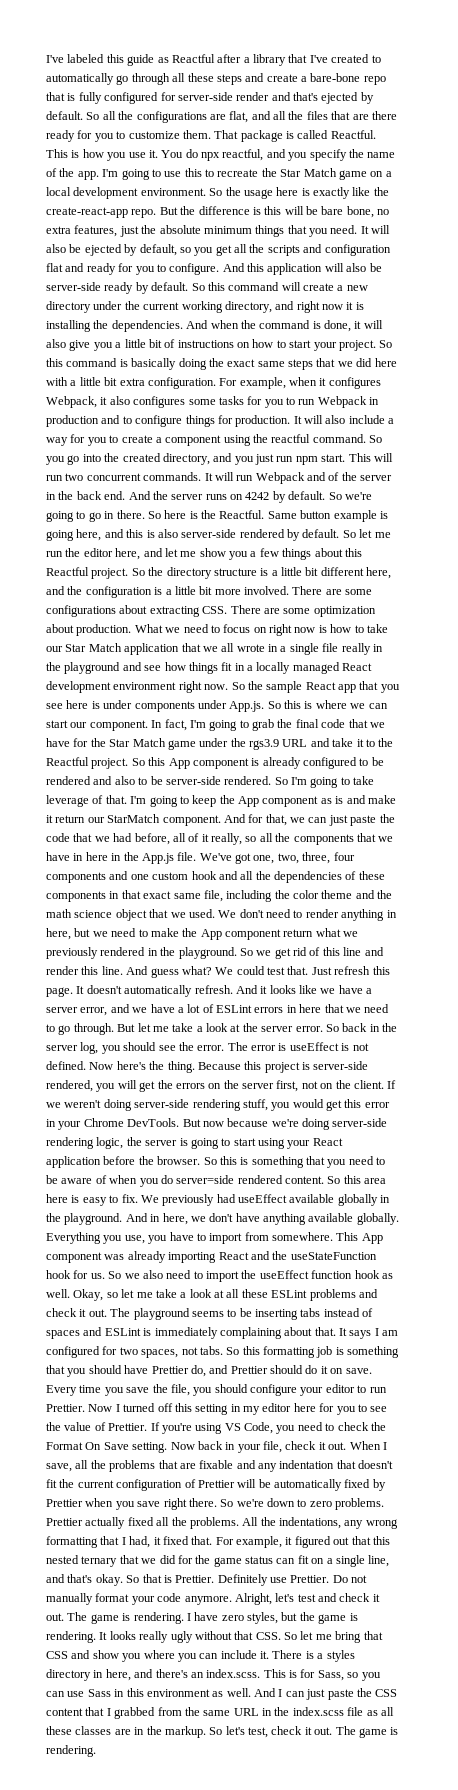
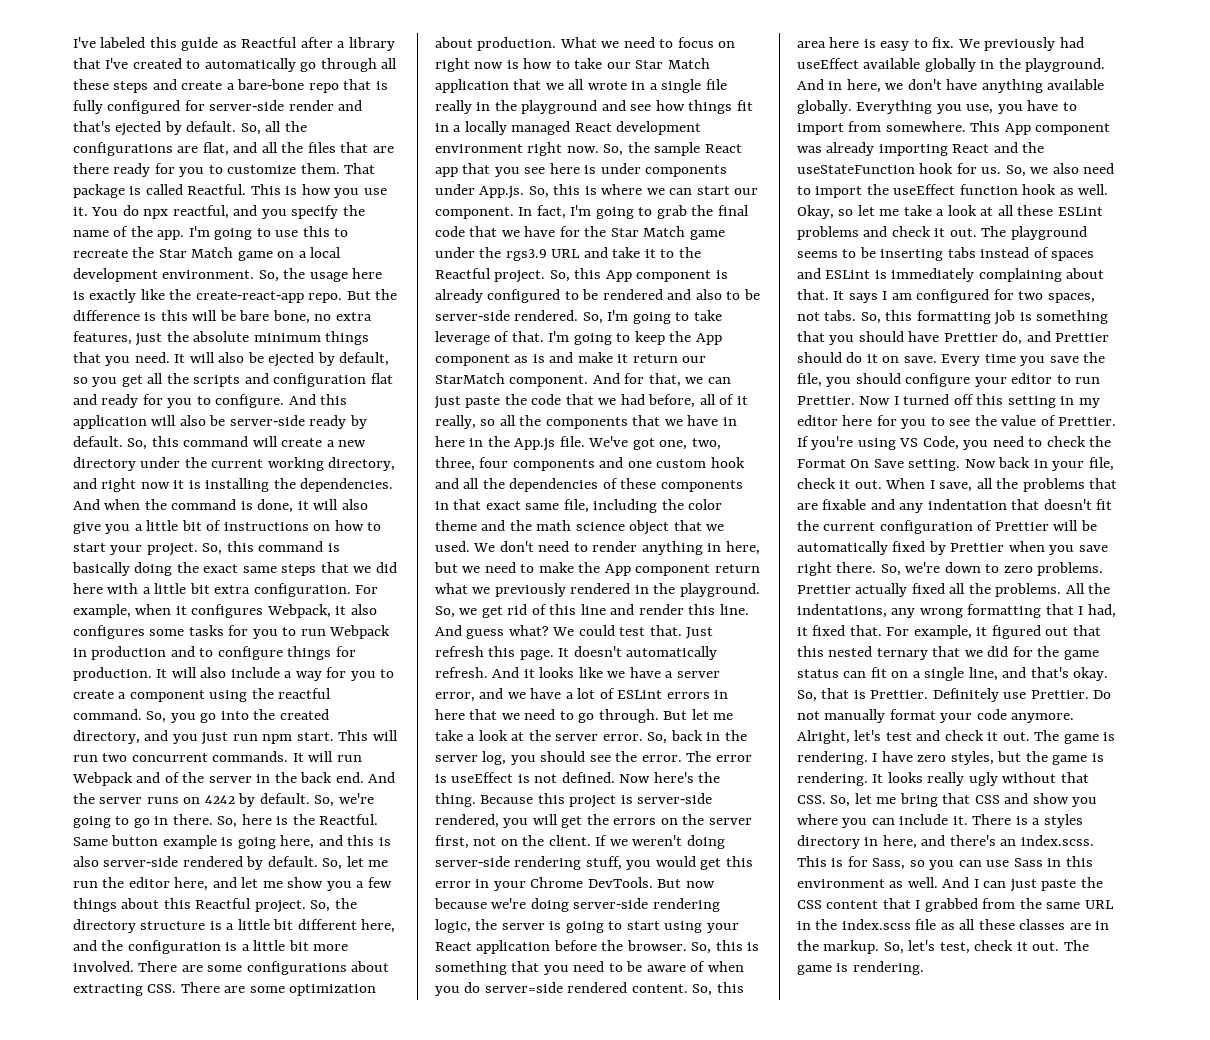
[86,112,100,120] So -> [240,123,261,135] So,
[209,188,223,196] So -> [258,270,279,282] So,
[191,283,205,291] So -> [127,438,148,450] So,
[379,340,393,348] So -> [202,543,223,555] So,
[369,435,383,443] So -> [146,711,167,723] So,
[328,492,342,500] So -> [314,795,335,807] So,
[147,511,161,519] So -> [217,816,238,828] So,
[342,530,356,538] So -> [322,858,343,870] So,
[131,568,145,576] So -> [310,900,331,912] So,
[231,682,245,690] So -> [603,144,624,156] So,
[267,701,281,709] So -> [528,186,549,198] So,
[131,758,145,766] So -> [549,270,570,282] So,
[274,777,288,785] So -> [582,312,603,324] So,
[239,948,253,956] So -> [435,606,455,618] So,
[325,1024,339,1032] So -> [647,732,668,744] So,
[203,1157,217,1165] So -> [691,942,712,954] So,
[327,1176,341,1184] So -> [692,984,713,996] So,
[108,1271,122,1279] So -> [1005,165,1026,177] So,
[226,1347,240,1355] So -> [860,312,881,324] So,
[220,1499,234,1507] So -> [880,564,901,576] So,
[126,1575,140,1583] So -> [797,690,817,702] So,
[284,1632,297,1640] So -> [830,795,851,807] So,
[209,1727,223,1735] So -> [883,942,904,954] So,

